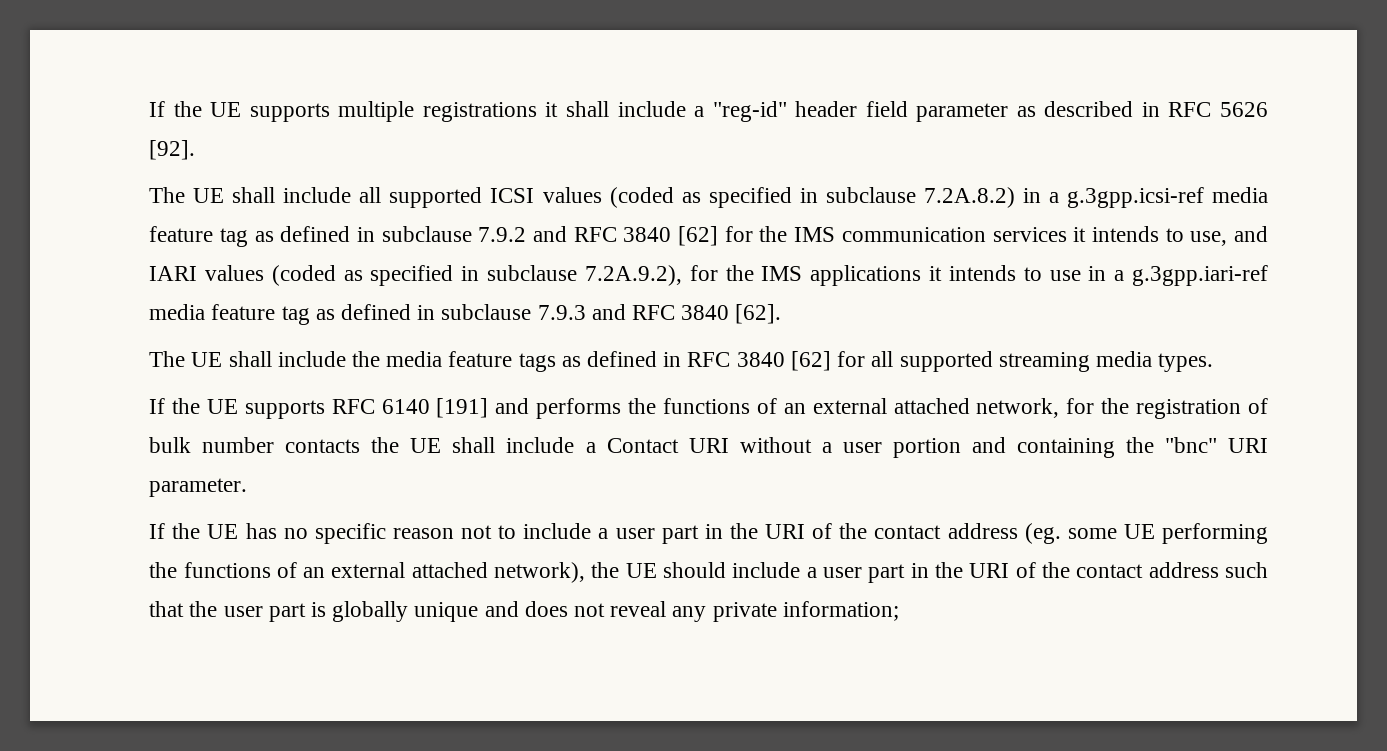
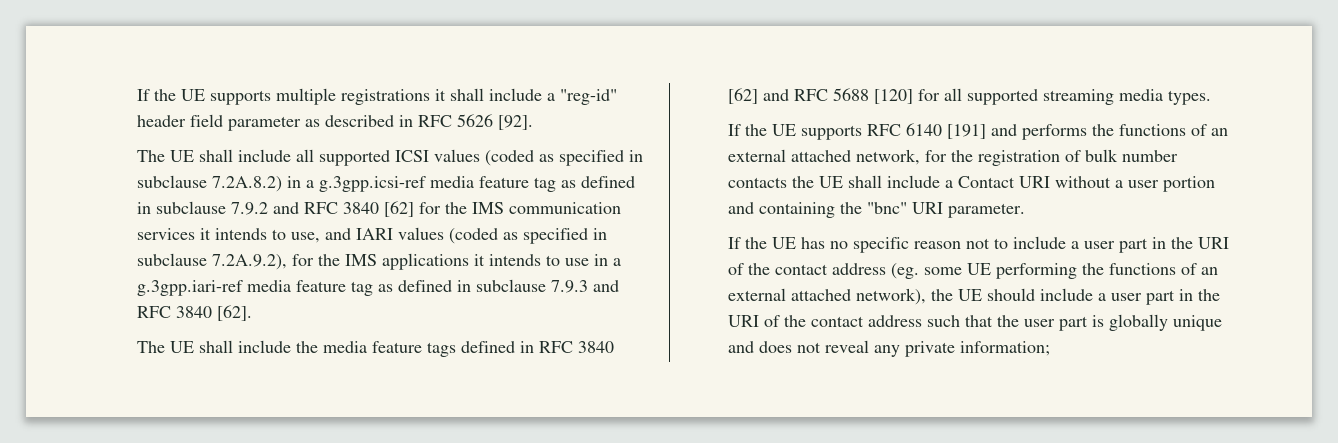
[561,356,581,367] as -> (456, 349) none
(831, 361) none -> [762,88,913,104] and RFC 5688 [120]

